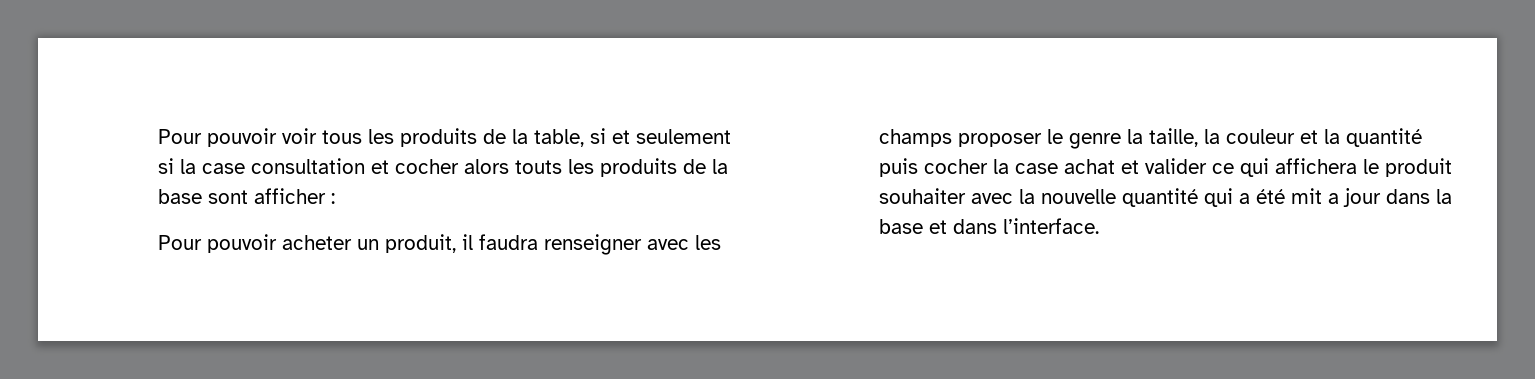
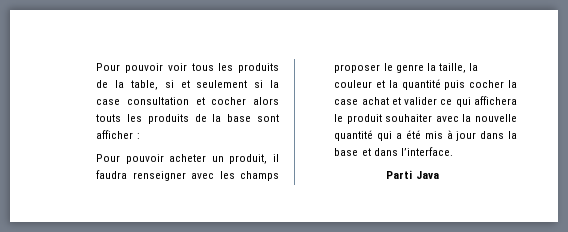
[1290,188,1339,204] mit a -> [424,130,453,139] mis à
(1099, 226) none -> [386,170,439,179] // Parti Java

